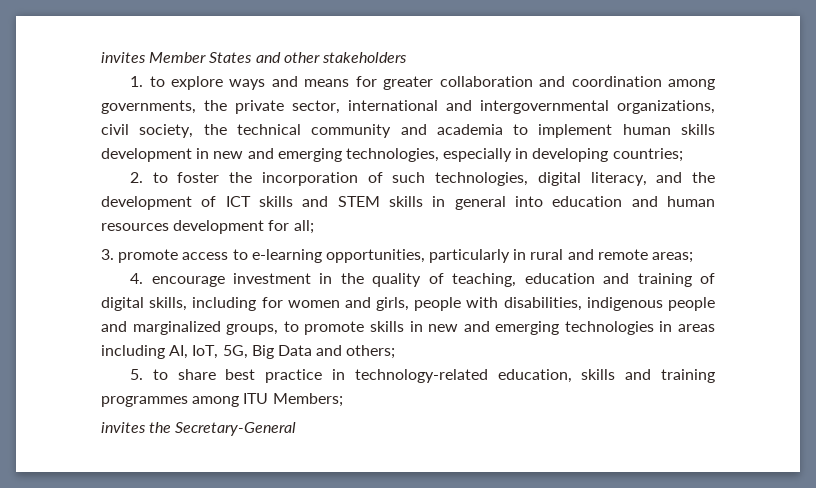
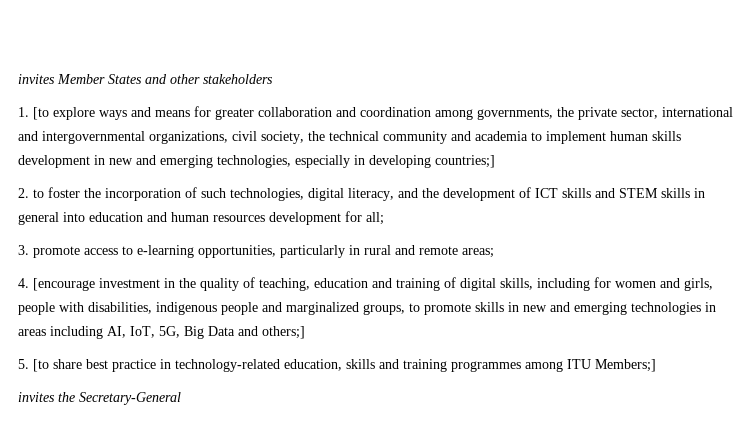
[149,76,165,87] to -> [33,107,49,120] [to
[612,148,683,162] countries; -> [435,155,495,168] countries;]
[151,276,225,287] encourage -> [33,278,95,291] [encourage
[346,345,396,359] others; -> [262,326,305,339] others;]
[152,369,168,380] to -> [33,359,49,372] [to
[272,393,343,407] Members; -> [595,359,656,372] Members;]

